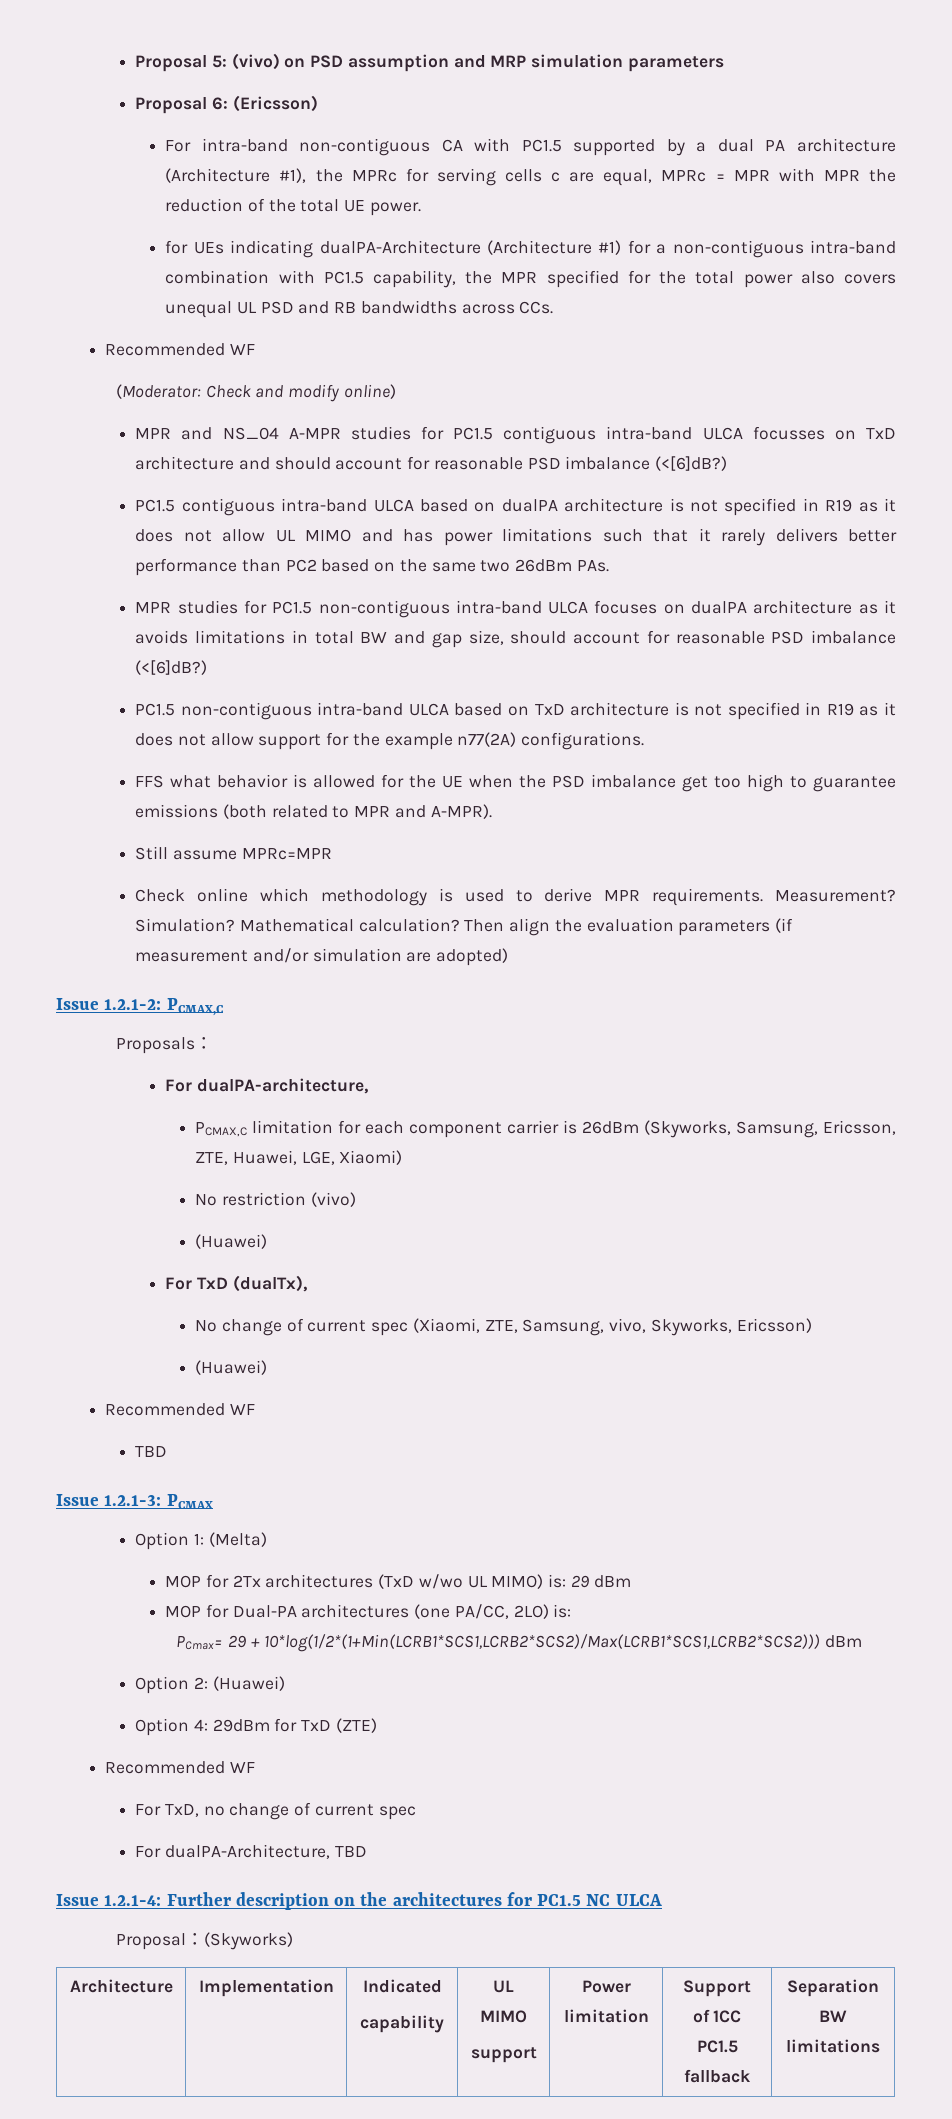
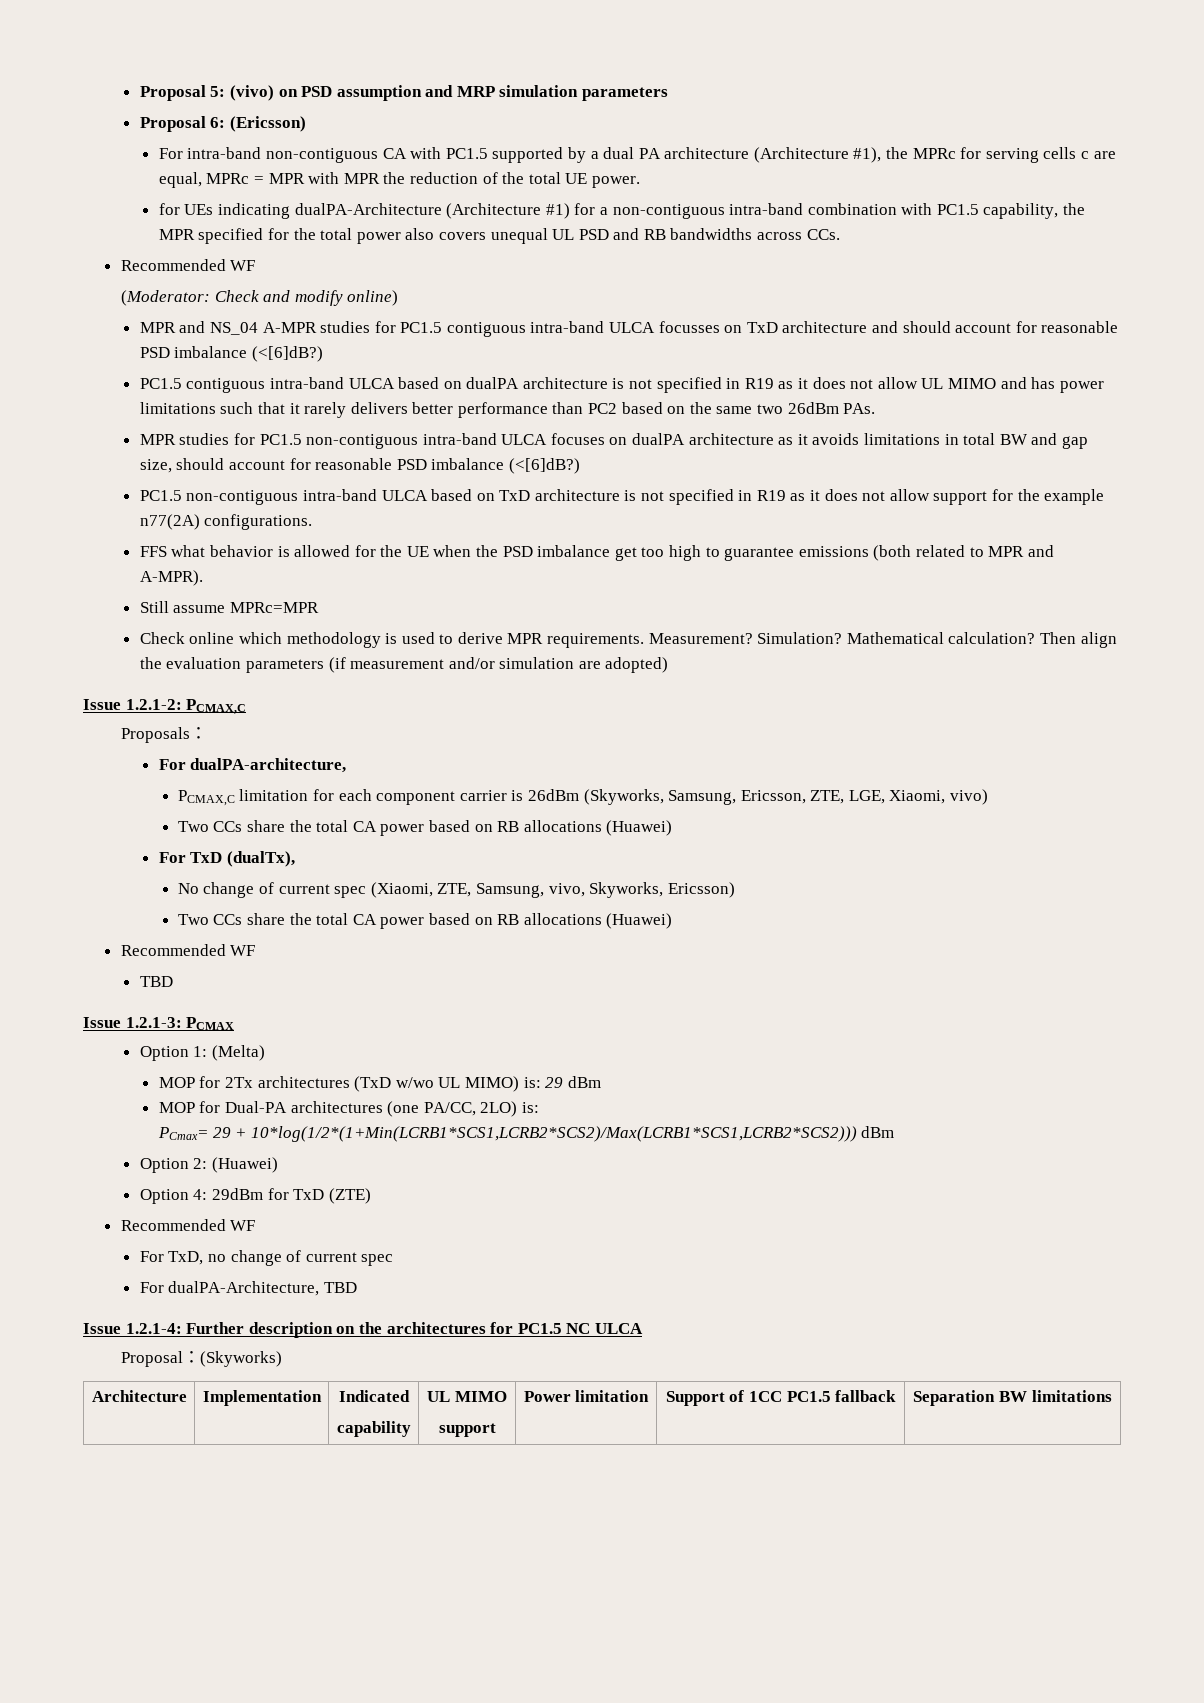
[233,1150,403,1165] [195,1192,356,1207] Huawei, LGE, Xiaomi) // No restriction (vivo) // -> [848,789,989,805] [177,820,602,836] LGE, Xiaomi, vivo) // Two CCs share the total CA power based on RB allocations
(812, 1325) none -> [177,913,602,929] Two CCs share the total CA power based on RB allocations

